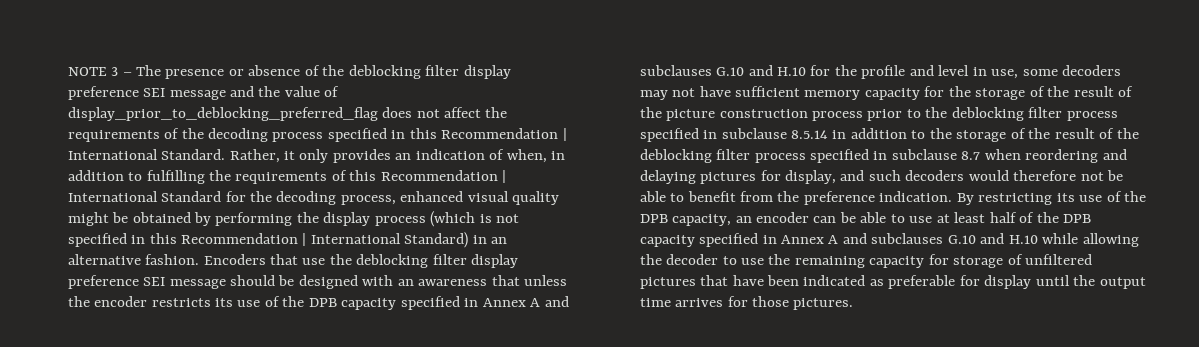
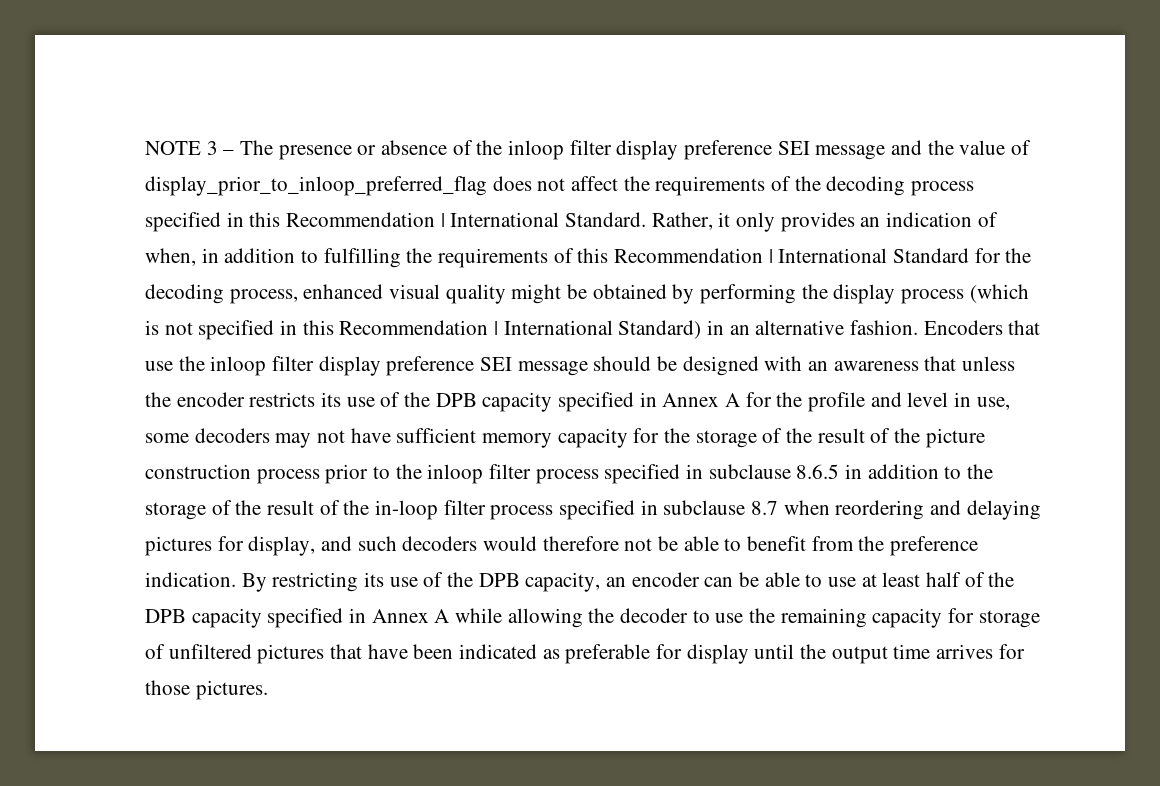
[348,65,421,79] deblocking -> [508,140,565,160] inloop
[67,107,378,121] display_prior_to_deblocking_preferred_flag -> [144,176,487,196] display_prior_to_inloop_preferred_flag
[356,254,429,268] deblocking -> [210,356,267,376] inloop
[544,296,569,307] [639,65,806,76] and subclauses G.10 and H.10 -> (741, 400) none
[951,107,1118,121] [639,128,828,142] deblocking filter process specified in subclause 8.5.14 -> [427,464,840,484] inloop filter process specified in subclause 8.6.5
[639,149,712,163] deblocking -> [375,500,439,520] in-loop
[842,233,1038,244] and subclauses G.10 and H.10 -> (450, 616) none

